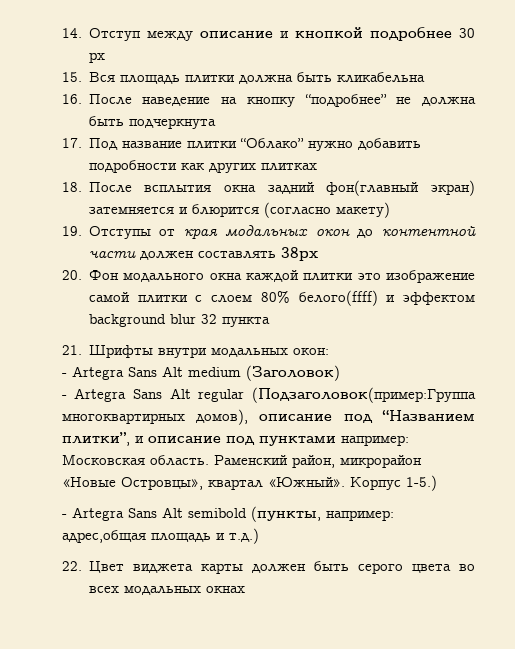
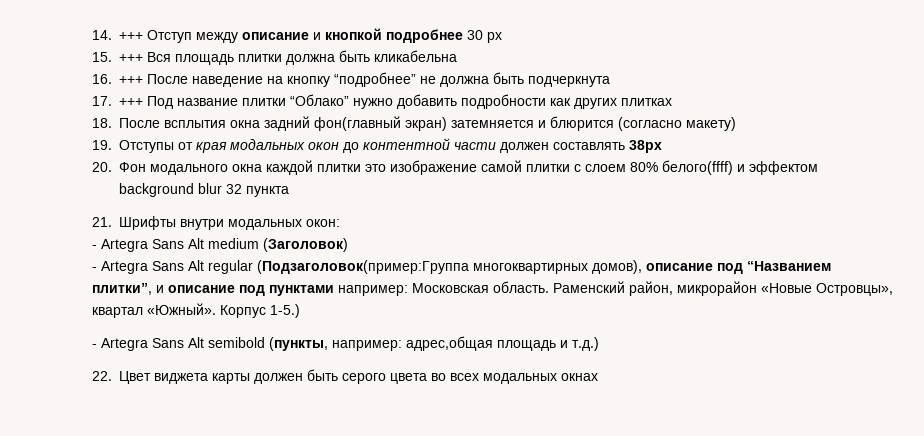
(82, 33) none -> [119,32,144,40] +++
(82, 77) none -> [119,54,144,62] +++
(82, 99) none -> [119,76,144,84] +++
(82, 143) none -> [119,98,144,106] +++

